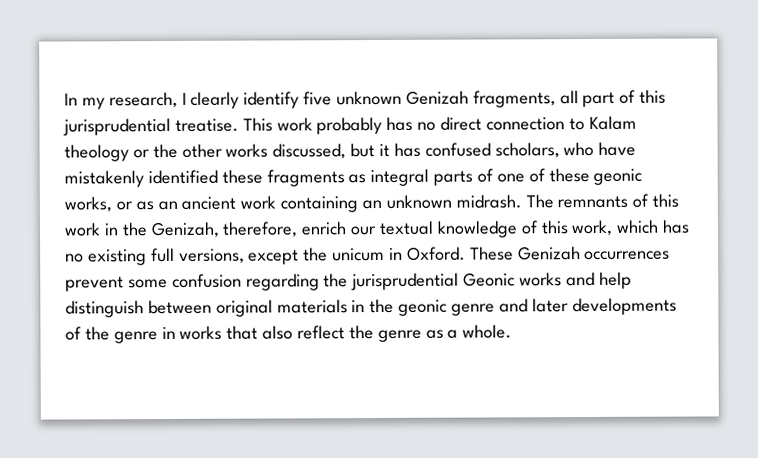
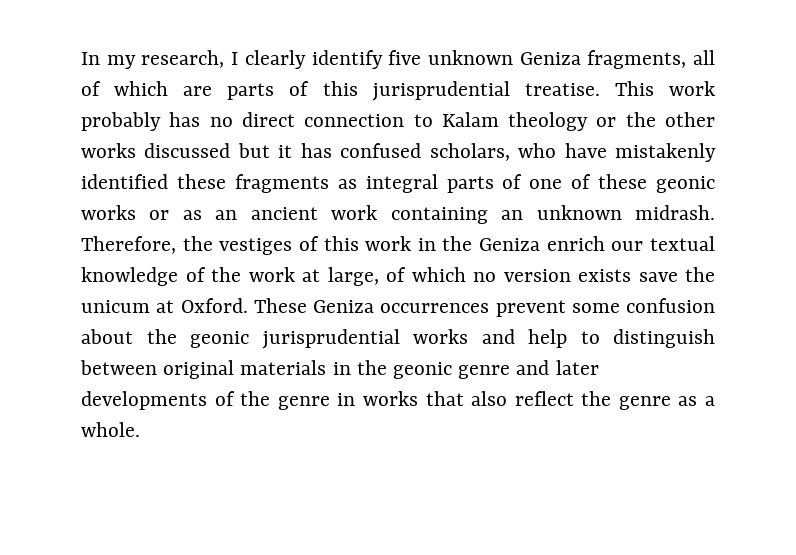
[405,90,469,105] Genizah -> [519,52,581,65] Geniza
[582,91,616,108] part -> [81,81,275,100] of which are parts
[272,143,347,160] discussed, -> [144,143,231,158] discussed
[64,196,112,213] works, -> [81,205,136,220] works
[525,194,629,209] The remnants -> [81,236,293,255] Therefore, the vestiges
[150,221,299,239] Genizah, therefore, -> [479,238,541,251] Geniza
[540,219,691,237] [65,247,300,266] this work, which has no existing full versions, except -> [211,267,678,286] the work at large, of which no version exists save
[389,247,404,260] in -> [156,300,175,313] at
[517,246,581,261] Genizah -> [313,300,374,313] Geniza
[245,272,516,291] regarding the jurisprudential Geonic -> [81,329,400,349] about the geonic jurisprudential
(632, 280) none -> [580,331,600,344] to

